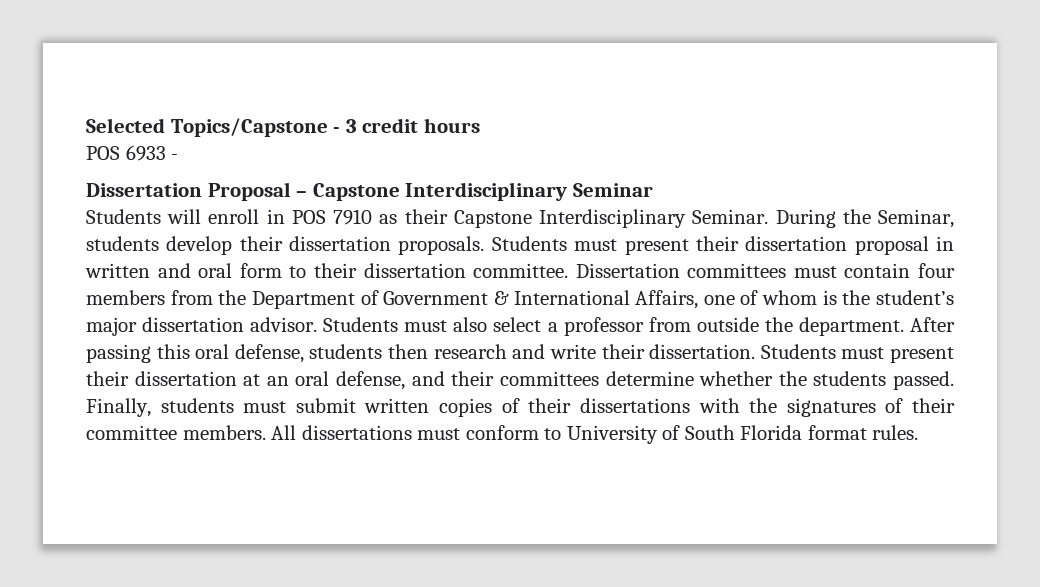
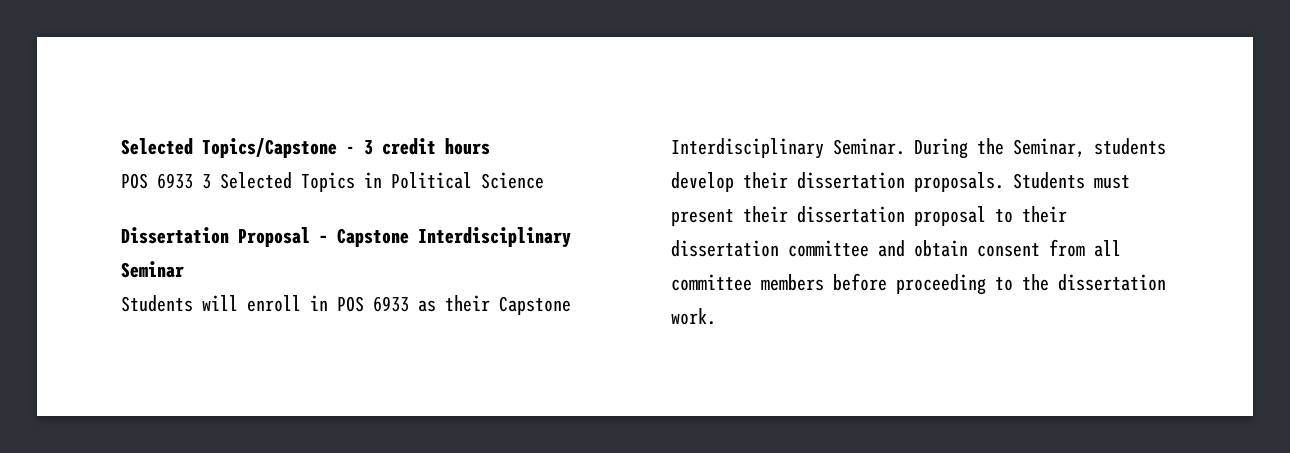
[171,154,179,160] - -> [202,172,544,192] 3 Selected Topics in Political Science
[333,209,373,225] 7910 -> [373,296,409,312] 6933
[936,236,955,251] [85,263,956,278] [86,290,954,309] [86,317,956,336] [86,344,955,363] [86,371,955,390] [86,398,956,417] [86,425,919,444] in written and oral form to their dissertation committee. Dissertation committees must contain four members from the Department of Government & International Affairs, one of whom is the student’s major dissertation advisor. Students must also select a professor from outside the department. After passing this oral defense, students then research and write their dissertation. Students must present their dissertation at an oral defense, and their committees determine whether the students passed. Finally, students must submit written copies of their dissertations with the signatures of their committee members. All dissertations must conform to University of South Florida format rules. -> [995,206,1067,223] [671,239,1121,257] [671,273,1166,295] [671,308,716,325] to their dissertation committee and obtain consent from all committee members before proceeding to the dissertation work.

